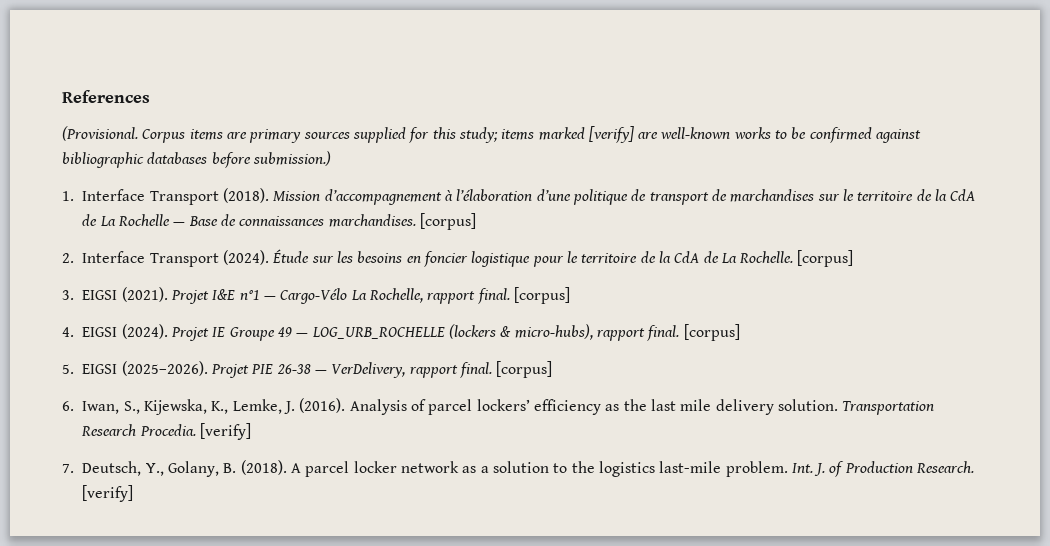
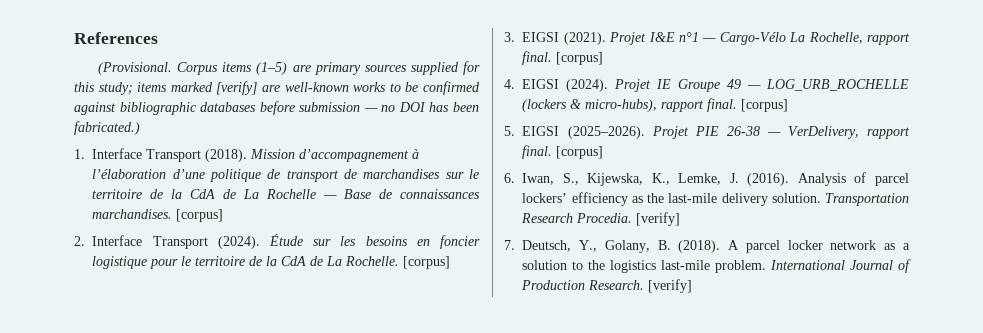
(223, 134) none -> [256,62,288,75] (1–5)
[252,151,331,166] submission.) -> [299,102,479,112] [74,121,140,135] submission — no DOI has been fabricated.)
[650,399,712,411] last mile -> [668,193,718,203] last-mile
[791,463,826,476] Int. J. -> [770,260,894,270] International Journal

